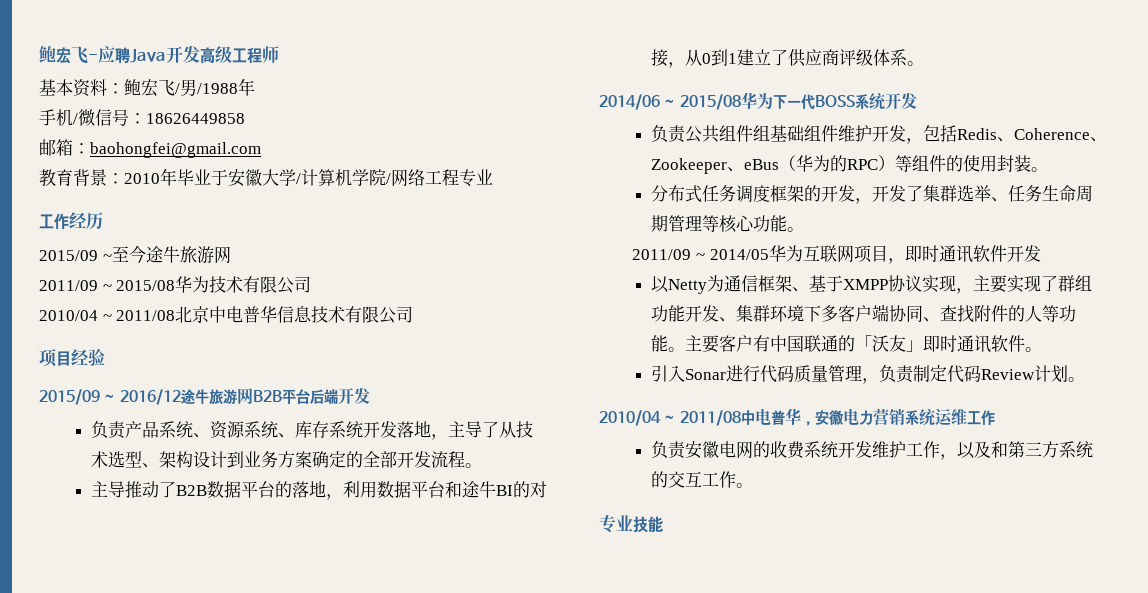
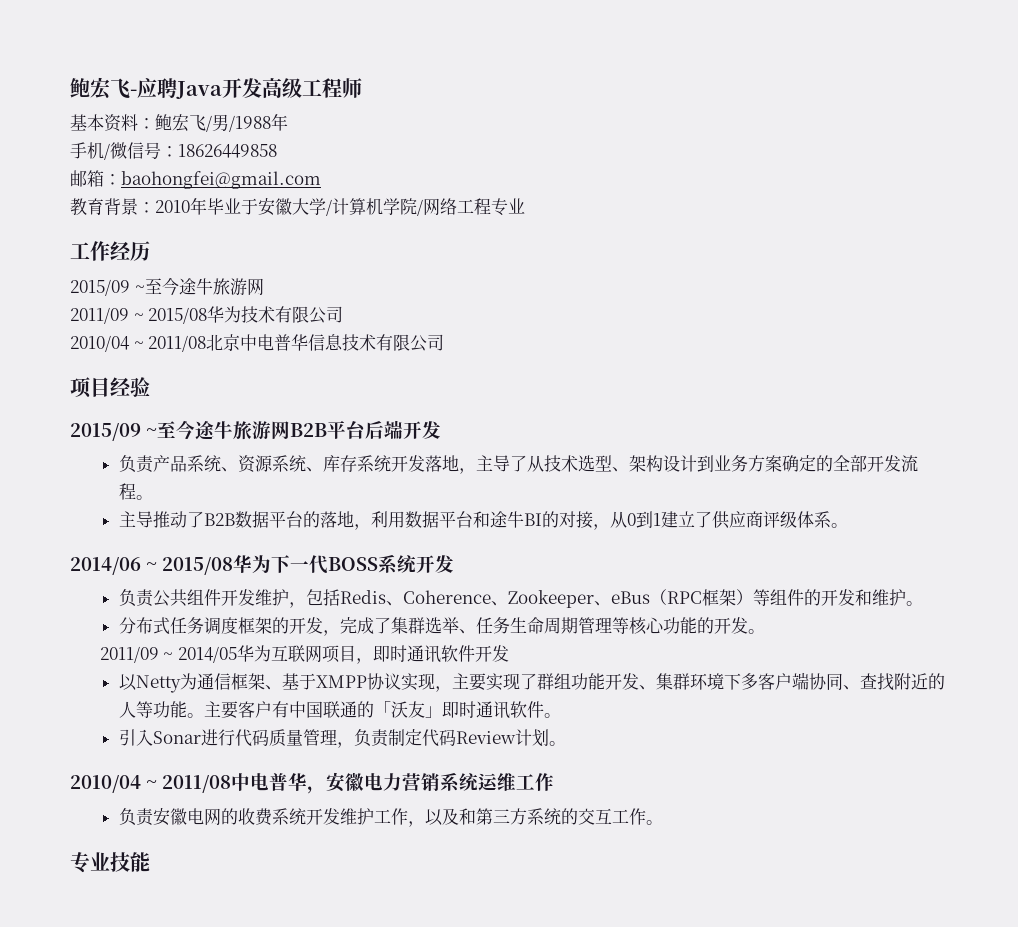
[119,389,181,405] 2016/12 -> [157,420,195,440] 至今
[753,125,907,142] 组基础组件维护开发 -> [220,589,289,606] 开发维护
[796,155,1032,172] 华为的RPC）等组件的使用封装 -> [666,589,906,606] RPC框架）等组件的开发和维护
[872,185,907,202] 开发 -> [339,617,374,634] 完成
(788, 223) none -> [696,617,748,634] 的开发
[991,305,1009,322] 件 -> [910,673,928,690] 近

